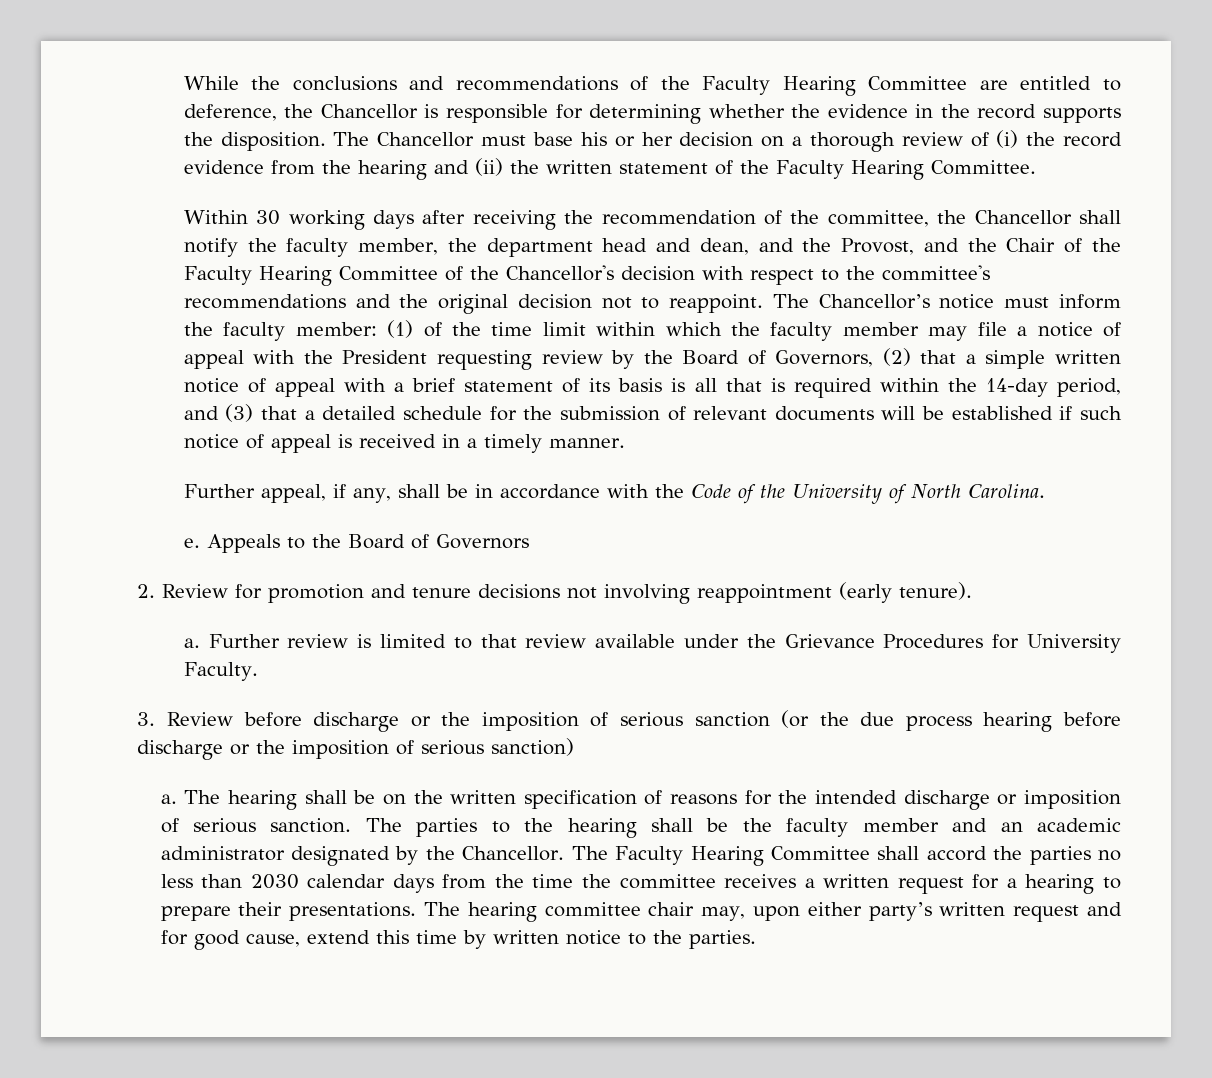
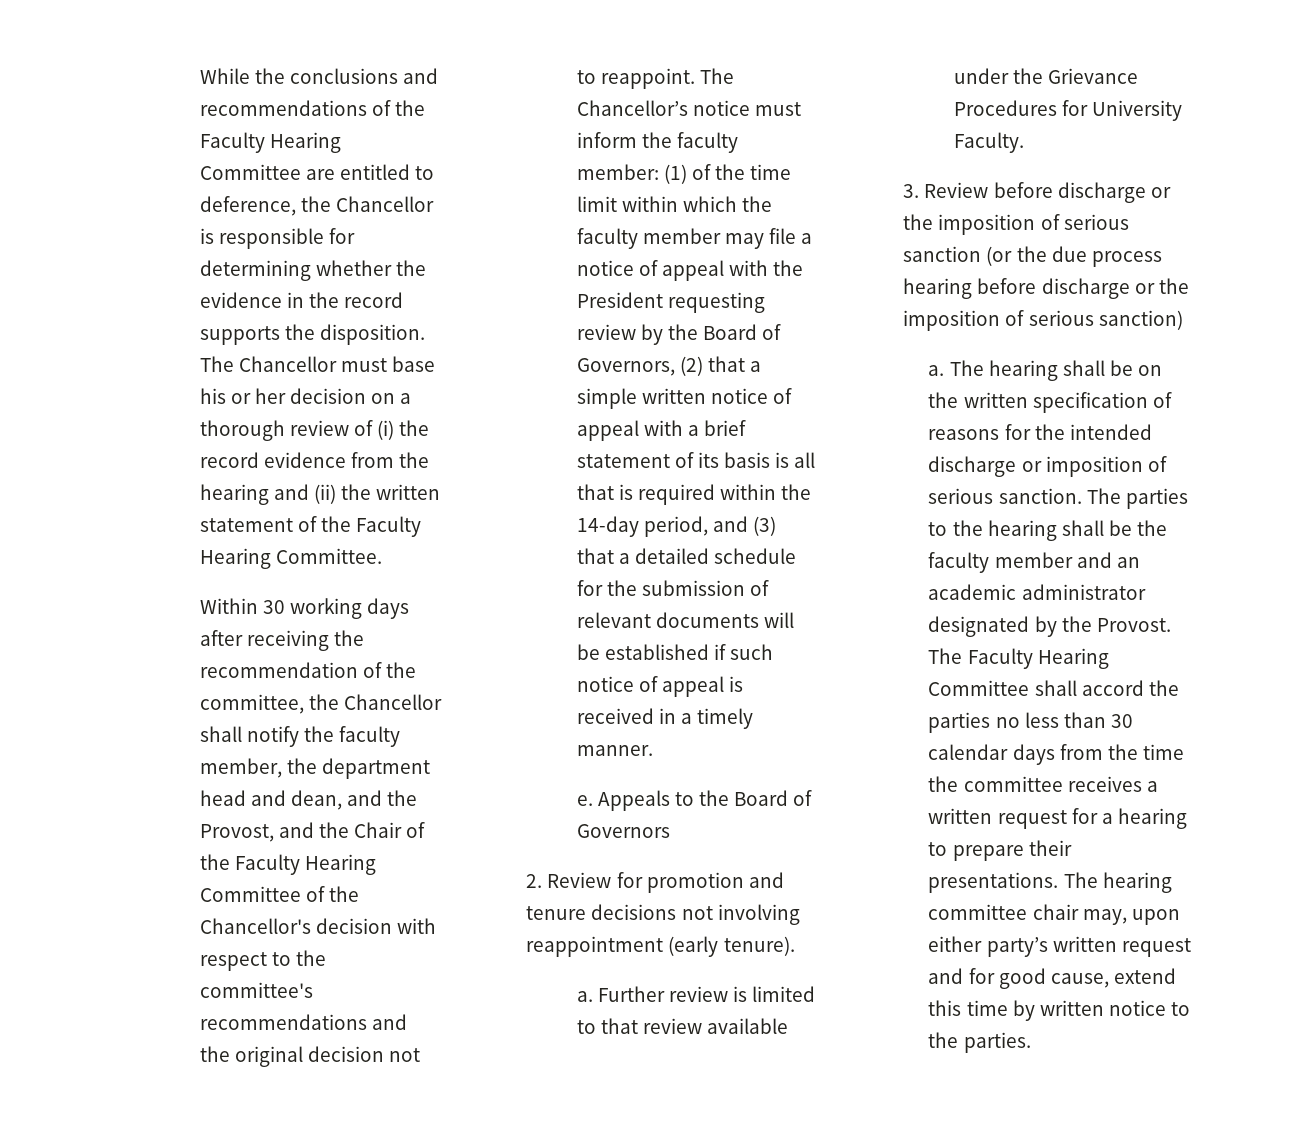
[183,484,1045,504] // Further appeal, if any, shall be in accordance with the Code of the University of North Carolina. -> (653, 750) none
[462,846,565,861] Chancellor. -> [1096,618,1171,632] Provost.
[250,874,299,889] 2030 -> [1110,714,1133,728] 30

